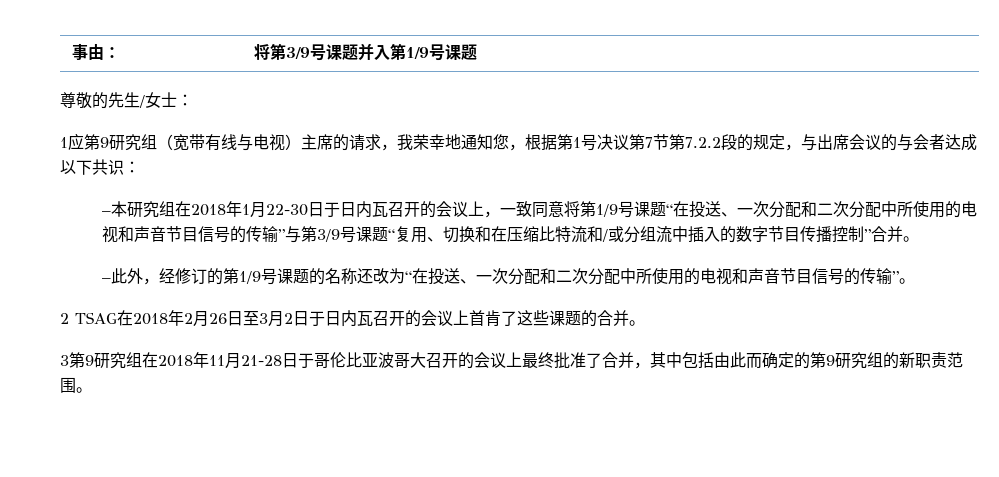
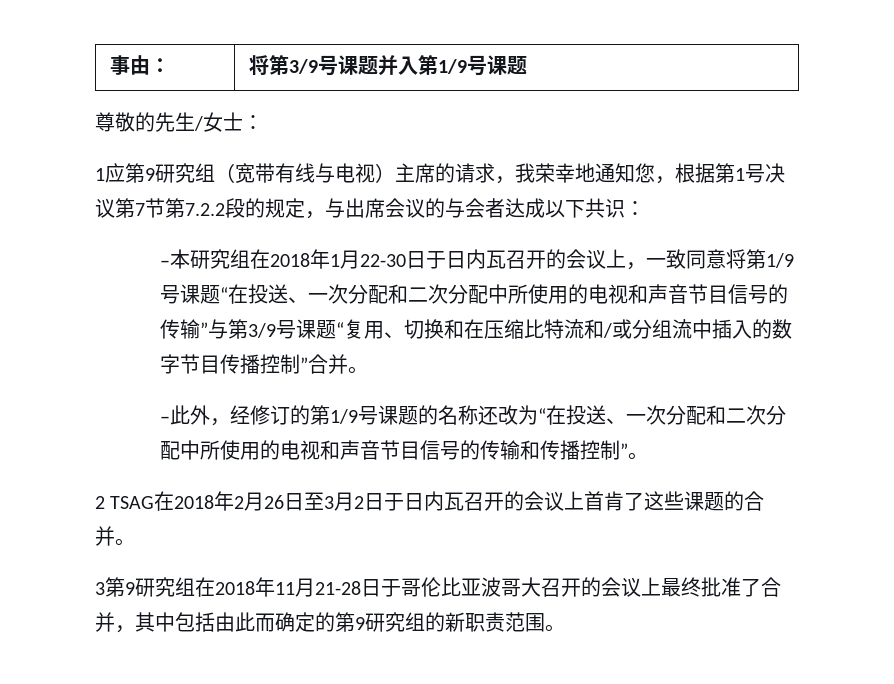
(893, 276) none -> [520,440,621,460] 和传播控制

